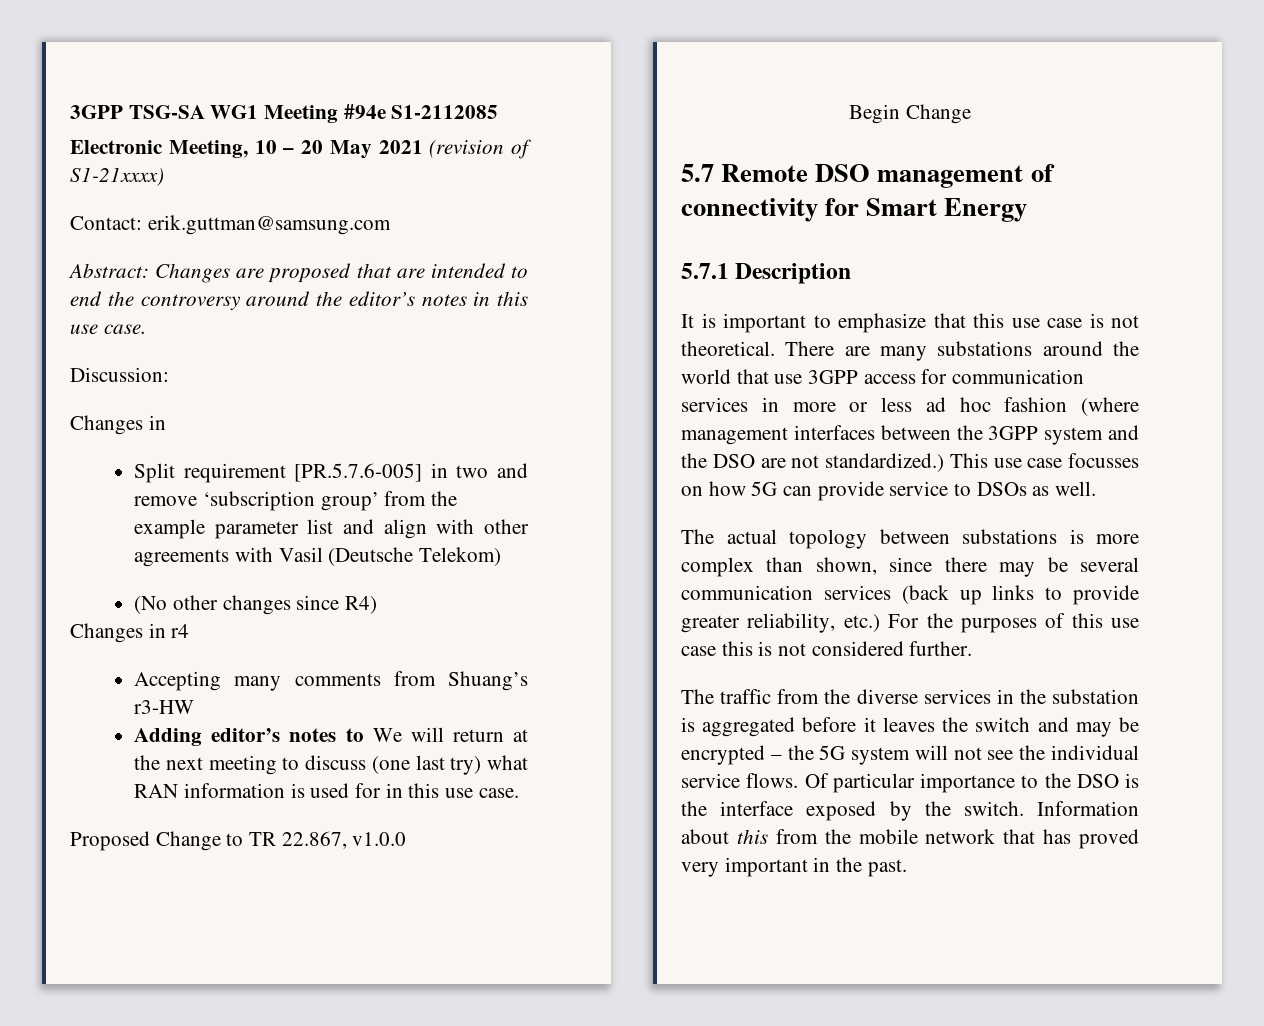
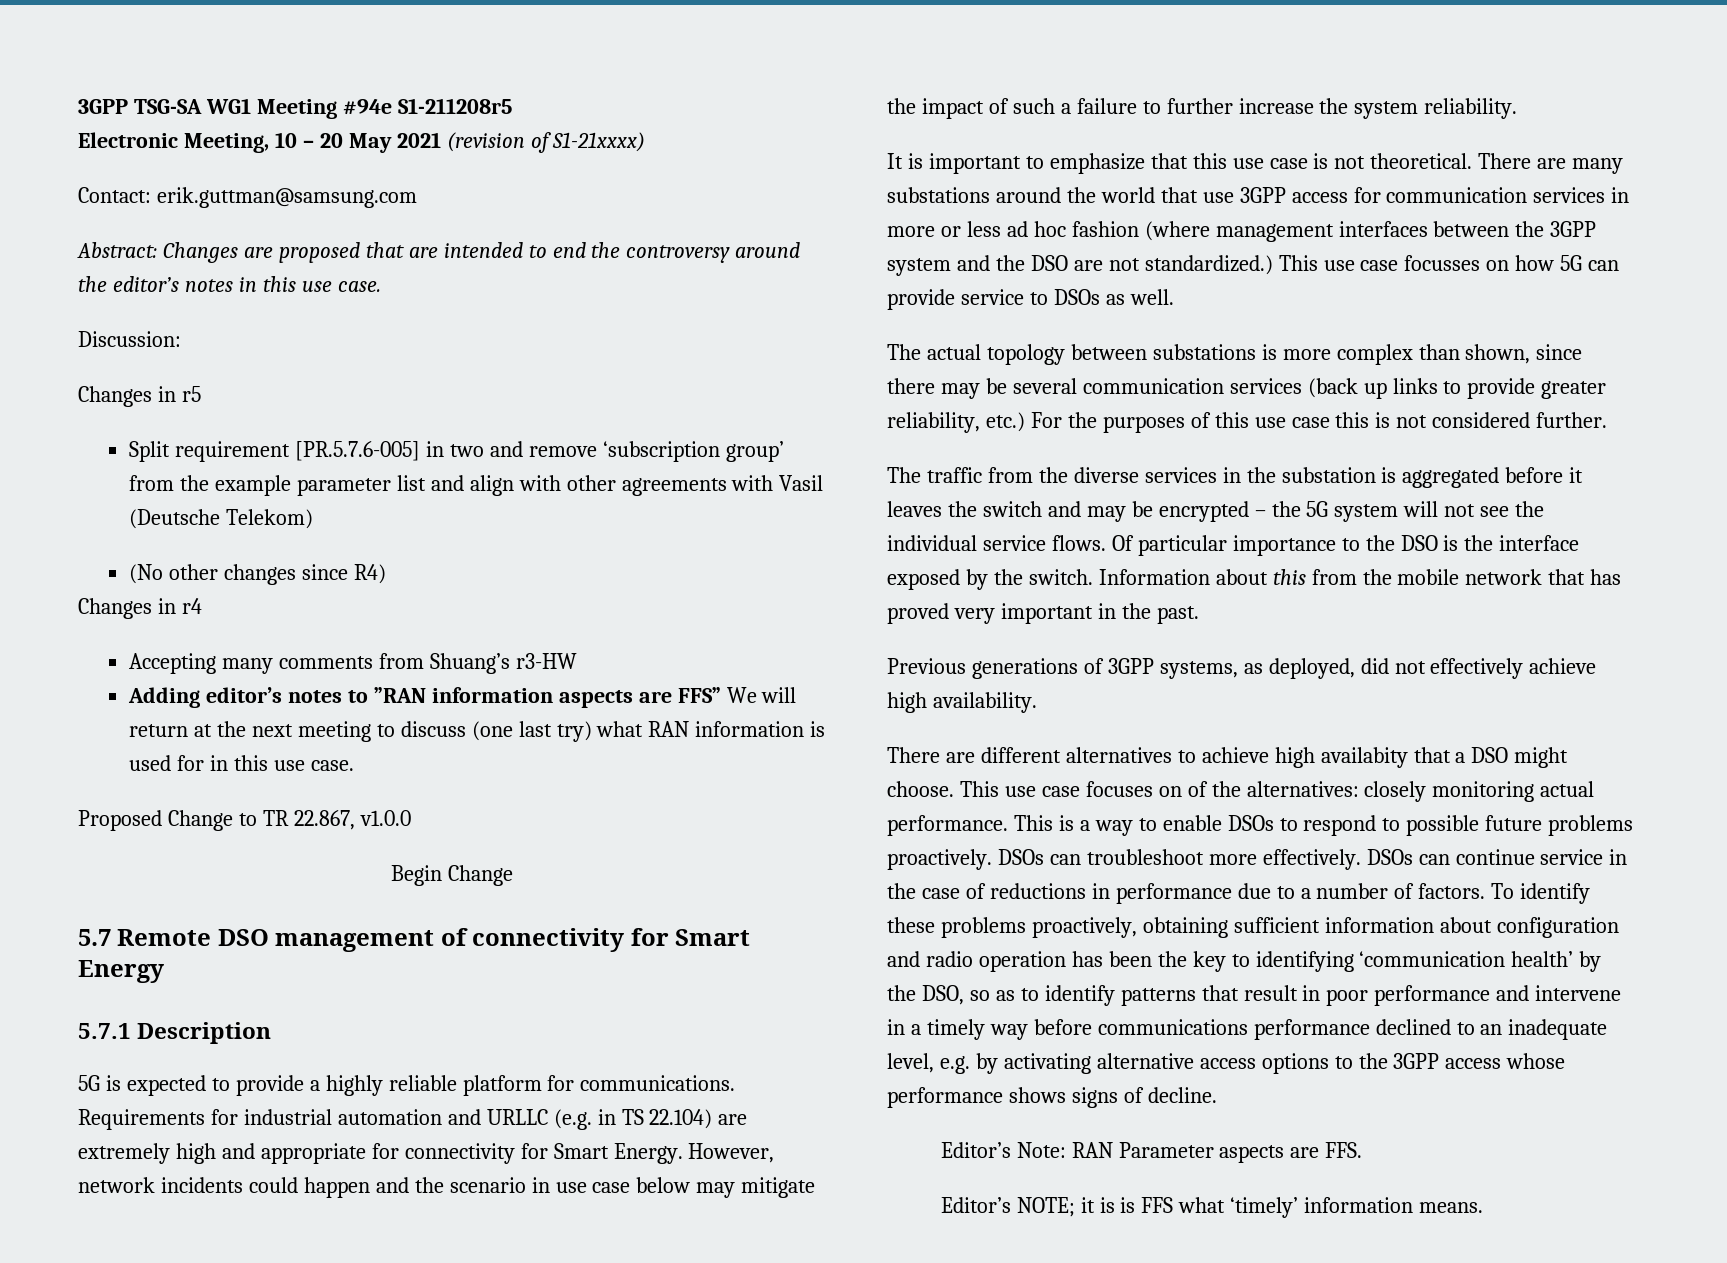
[391,105,499,119] S1-2112085 -> [397,98,512,114] S1-211208r5
(166, 422) none -> [181,386,201,402] r5
(364, 735) none -> [373,687,721,708] ”RAN information aspects are FFS”
(852, 273) none -> [78,1075,736,1096] [78,1109,748,1130] [78,1143,775,1164] [78,1177,816,1198] [887,98,1518,119] // 5G is expected to provide a highly reliable platform for communications. Requirements for industrial automation and URLLC (e.g. in TS 22.104) are extremely high and appropriate for connectivity for Smart Energy. However, network incidents could happen and the scenario in use case below may mitigate the impact of such a failure to further increase the system reliability.
(907, 868) none -> [887,658,1597,679] [887,692,1037,713] [887,747,1569,768] [887,781,1595,802] [887,815,1634,836] [887,849,1628,870] [887,883,1591,904] [887,917,1619,938] [887,951,1602,972] [887,985,1622,1006] [887,1019,1608,1040] [887,1053,1566,1074] [887,1087,1217,1108] [940,1142,1363,1163] [940,1197,1484,1218] // Previous generations of 3GPP systems, as deployed, did not effectively achieve high availability. // There are different alternatives to achieve high availabity that a DSO might choose. This use case focuses on of the alternatives: closely monitoring actual performance. This is a way to enable DSOs to respond to possible future problems proactively. DSOs can troubleshoot more effectively. DSOs can continue service in the case of reductions in performance due to a number of factors. To identify these problems proactively, obtaining sufficient information about configuration and radio operation has been the key to identifying ‘communication health’ by the DSO, so as to identify patterns that result in poor performance and intervene in a timely way before communications performance declined to an inadequate level, e.g. by activating alternative access options to the 3GPP access whose performance shows signs of decline. // Editor’s Note: RAN Parameter aspects are FFS. // Editor’s NOTE; it is is FFS what ‘timely’ information means.

